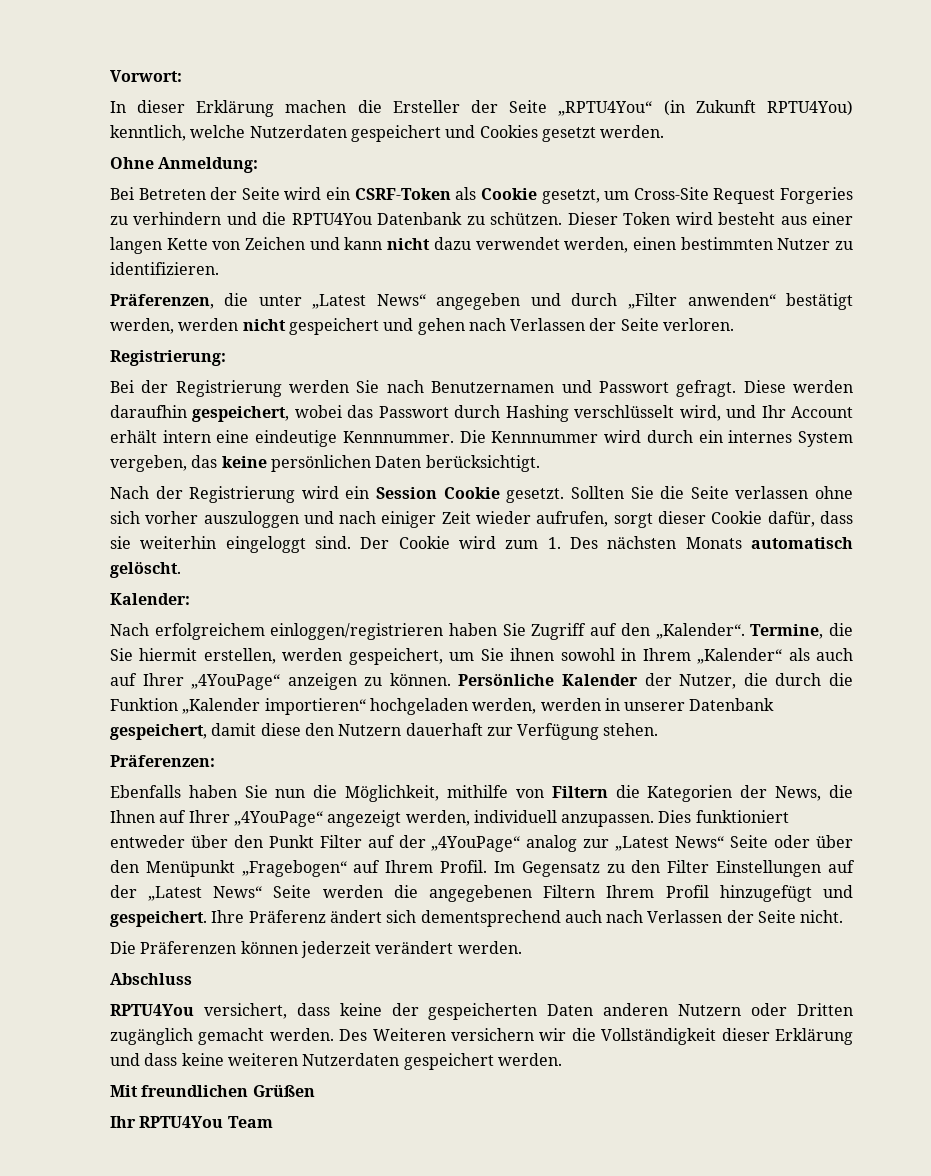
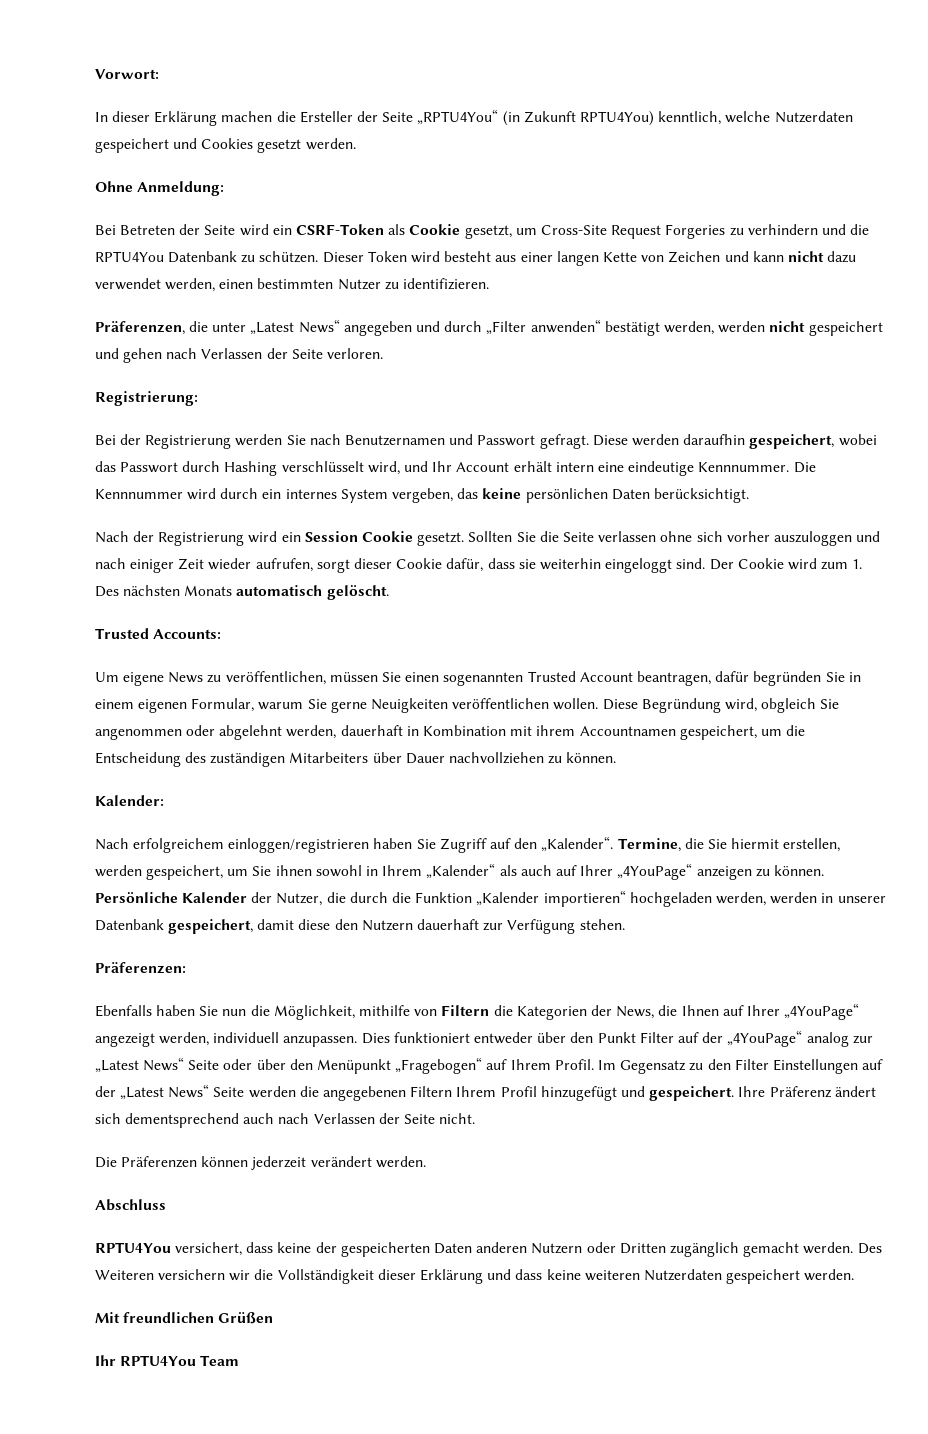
(181, 569) none -> [94,628,222,639] [94,671,861,686] [94,698,840,713] [94,725,806,740] [94,752,617,767] // Trusted Accounts: // Um eigene News zu veröffentlichen, müssen Sie einen sogenannten Trusted Account beantragen, dafür begründen Sie in einem eigenen Formular, warum Sie gerne Neuigkeiten veröffentlichen wollen. Diese Begründung wird, obgleich Sie angenommen oder abgelehnt werden, dauerhaft in Kombination mit ihrem Accountnamen gespeichert, um die Entscheidung des zuständigen Mitarbeiters über Dauer nachvollziehen zu können.

